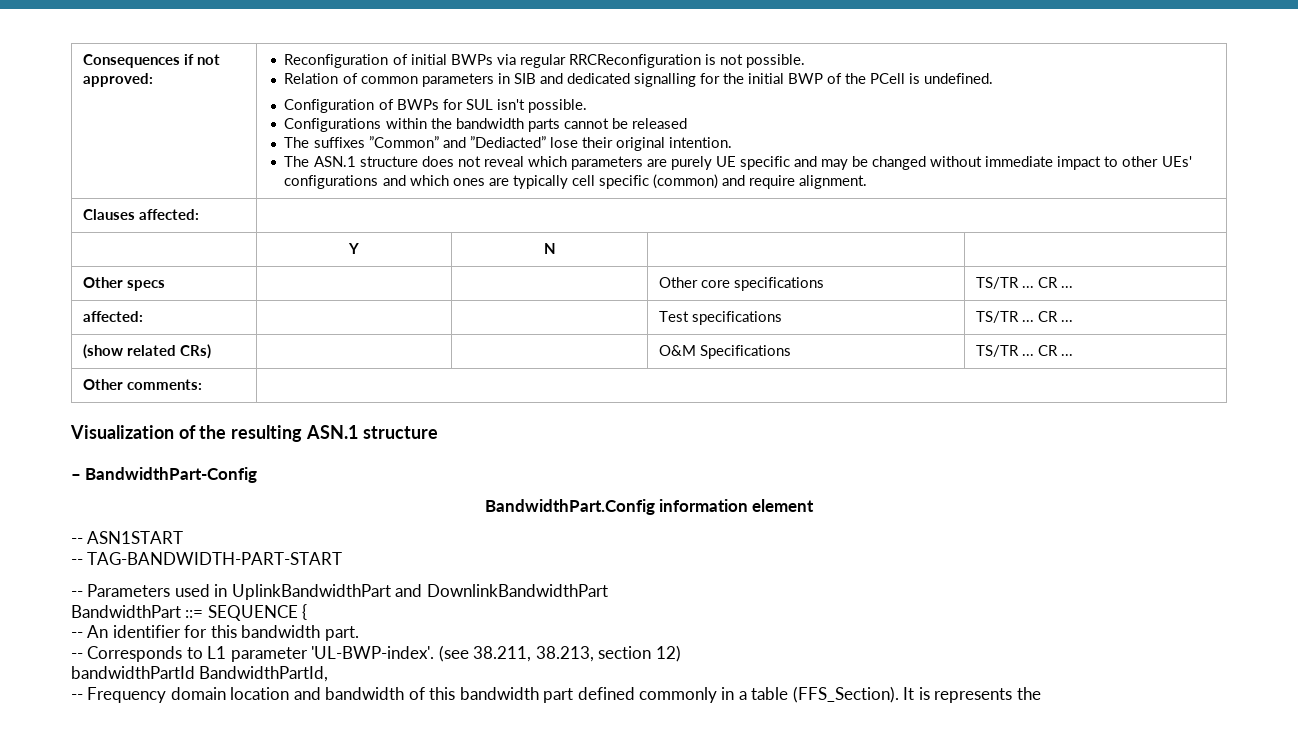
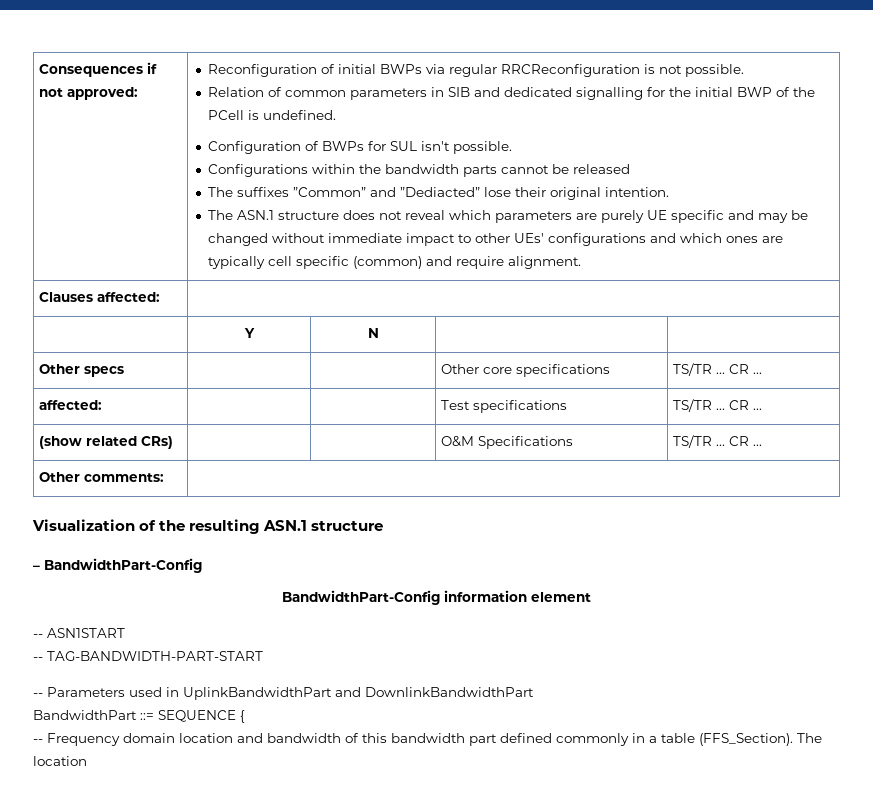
[484,499,655,515] BandwidthPart.Config -> [282,590,440,605] BandwidthPart-Config
[71,625,359,641] [71,645,681,662] [71,666,329,682] // -- An identifier for this bandwidth part. // -- Corresponds to L1 parameter 'UL-BWP-index'. (see 38.211, 38.213, section 12) // bandwidthPartId BandwidthPartId, -> (245, 716) none
[903,687,1041,703] It is represents the -> [797,733,822,743] [33,756,87,766] The location

